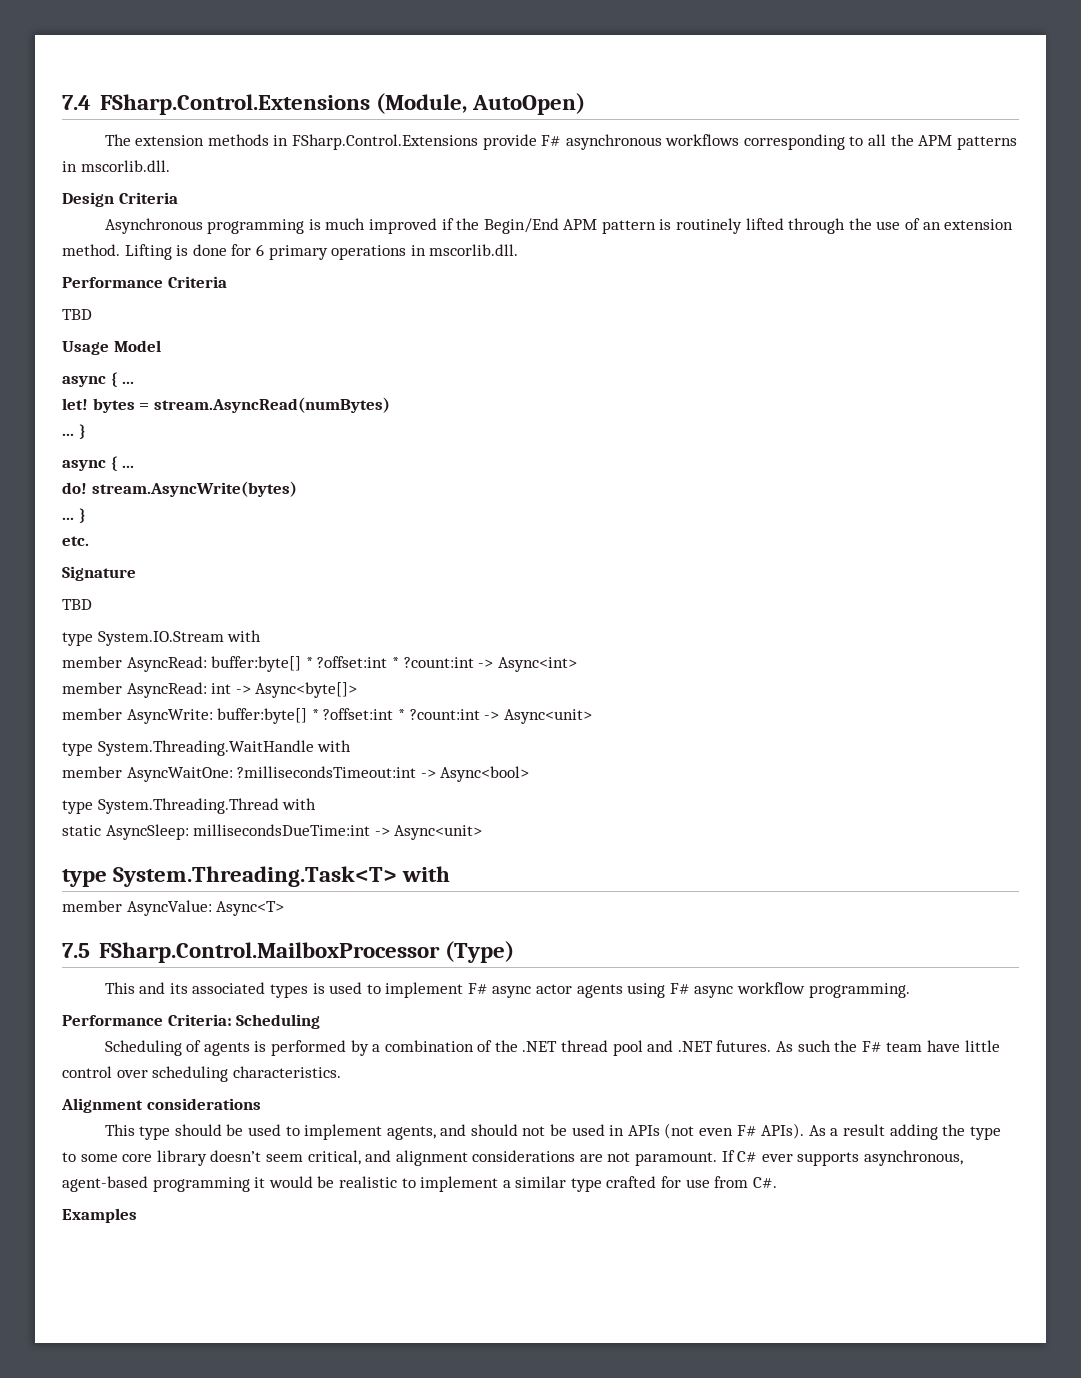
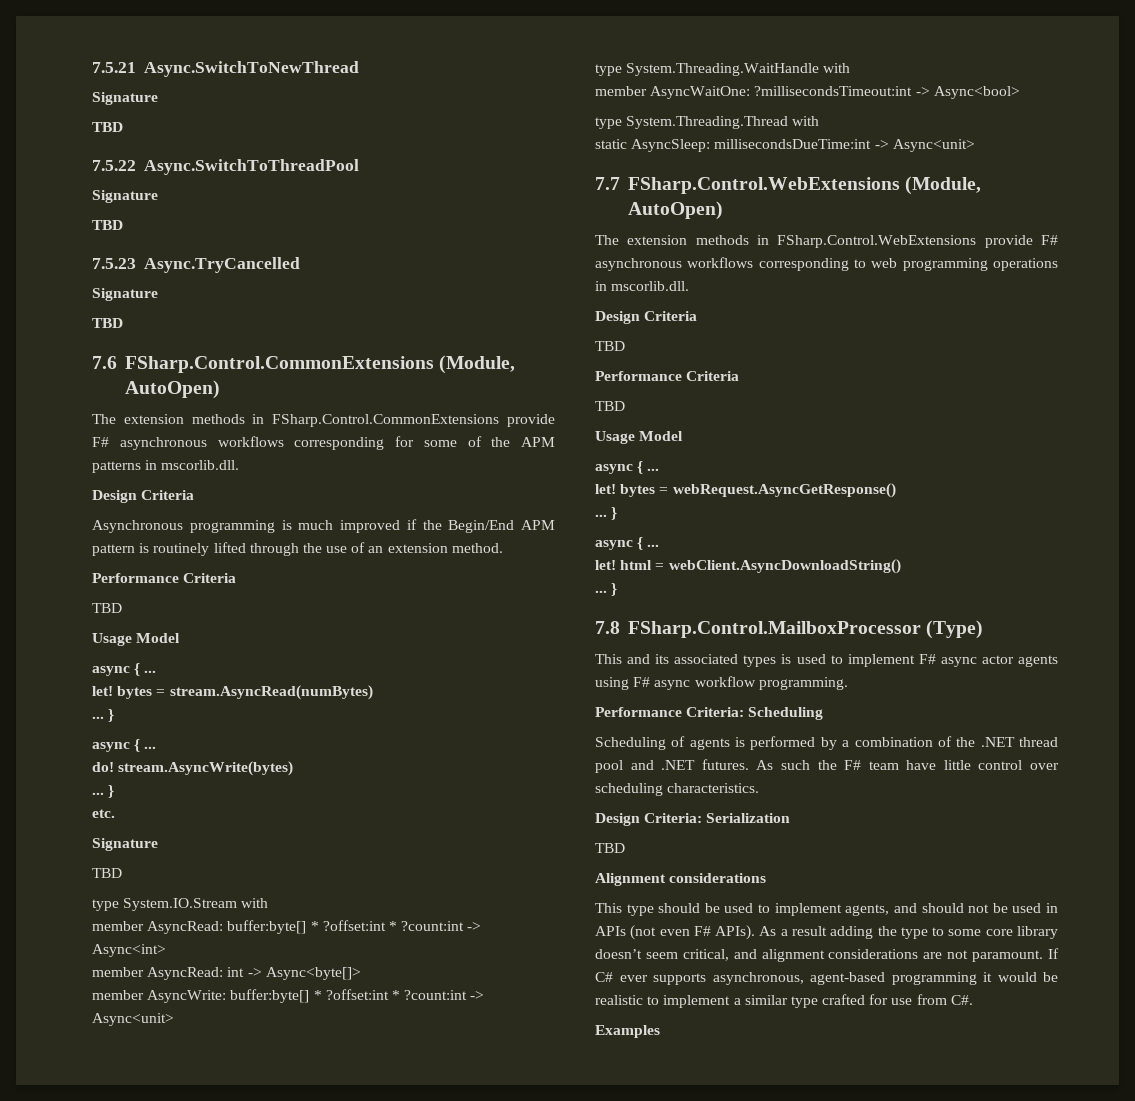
[62,93,585,115] [104,134,887,150] 7.4 FSharp.Control.Extensions (Module, AutoOpen) // The extension methods in FSharp.Control.Extensions provide F# asynchronous workflows corresponding to all -> [92,61,359,77] [92,92,158,105] [92,122,123,132] [92,159,359,175] [92,190,158,203] [92,220,123,230] [92,257,300,273] [92,288,158,301] [92,318,123,328] [92,355,516,374] [124,380,220,399] [92,414,555,427] [92,436,482,450] 7.5.21 Async.SwitchToNewThread // Signature // TBD // 7.5.22 Async.SwitchToThreadPool // Signature // TBD // 7.5.23 Async.TryCancelled // Signature // TBD // 7.6 FSharp.Control.CommonExtensions (Module, AutoOpen) // The extension methods in FSharp.Control.CommonExtensions provide F# asynchronous workflows corresponding for some of
[124,244,519,260] Lifting is done for 6 primary operations in mscorlib.dll. -> (503, 548) none
[62,866,451,887] [62,900,285,916] [62,943,90,958] type System.Threading.Task<T> with // member AsyncValue: Async<T> // 7.5 -> [595,176,982,195] [627,201,723,220] [595,235,1058,248] [595,257,1058,271] [595,281,690,291] [595,311,698,324] [595,341,625,351] [595,371,740,381] [595,401,625,411] [595,431,684,444] [595,461,660,474] [595,483,896,498] [595,507,618,520] [595,537,660,550] [595,559,901,574] [595,583,618,596] [595,621,620,634] 7.7 FSharp.Control.WebExtensions (Module, AutoOpen) // The extension methods in FSharp.Control.WebExtensions provide F# asynchronous workflows corresponding to web programming operations in mscorlib.dll. // Design Criteria // TBD // Performance Criteria // TBD // Usage Model // async { ... // let! bytes = webRequest.AsyncGetResponse() // ... } // async { ... // let! html = webClient.AsyncDownloadString() // ... } // 7.8
(341, 1072) none -> [595,813,791,826] [595,843,625,853] // Design Criteria: Serialization // TBD

